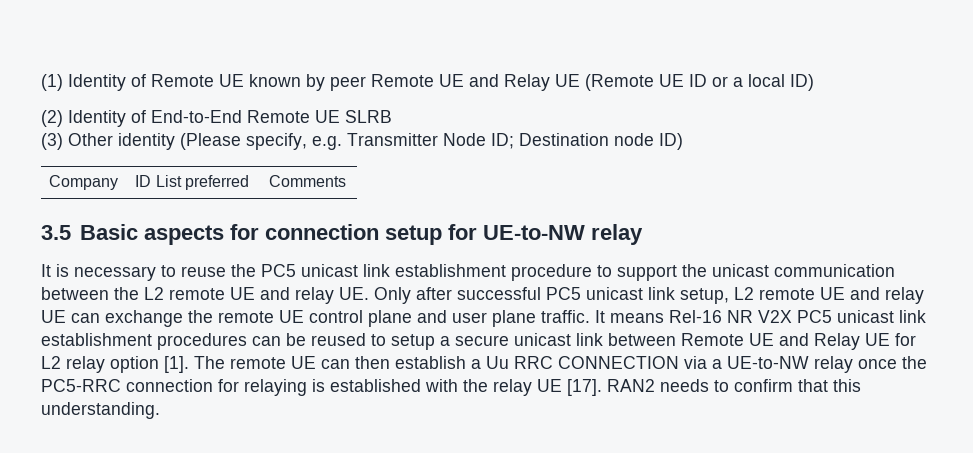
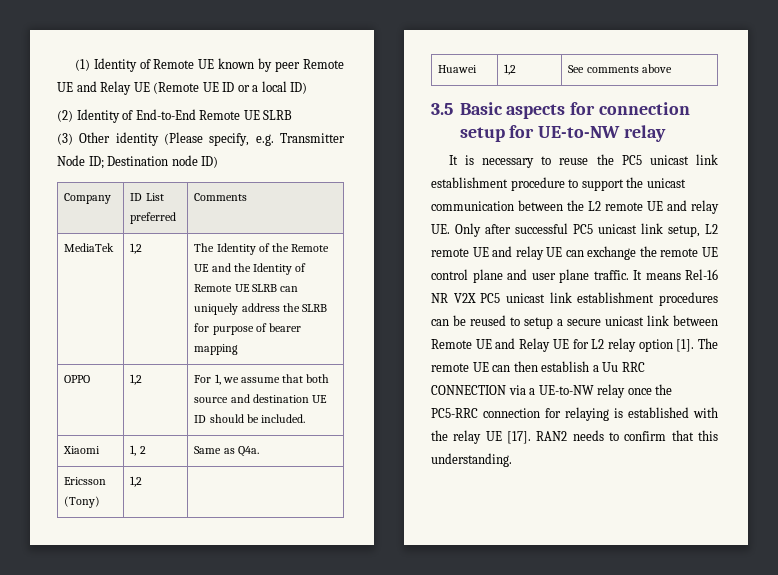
(347, 181) none -> [64,243,115,252] [130,243,143,254] [194,243,329,255] [194,263,306,275] [194,284,298,292] [194,303,327,315] [194,323,301,335] [194,344,239,355] [64,375,91,383] [130,374,143,385] [194,374,330,385] [194,394,327,403] [194,414,305,423] [63,446,101,454] [130,445,146,456] [194,446,259,457] [64,477,107,485] [64,496,101,508] [130,476,143,487] [438,65,478,73] [504,64,517,75] [568,64,672,73] // MediaTek | 1,2 | The Identity of the Remote UE and the Identity of Remote UE SLRB can uniquely address the SLRB for purpose of bearer mapping // OPPO | 1,2 | For 1, we assume that both source and destination UE ID should be included. // Xiaomi | 1, 2 | Same as Q4a. // Ericsson (Tony) | 1,2 | // Huawei | 1,2 | See comments above

